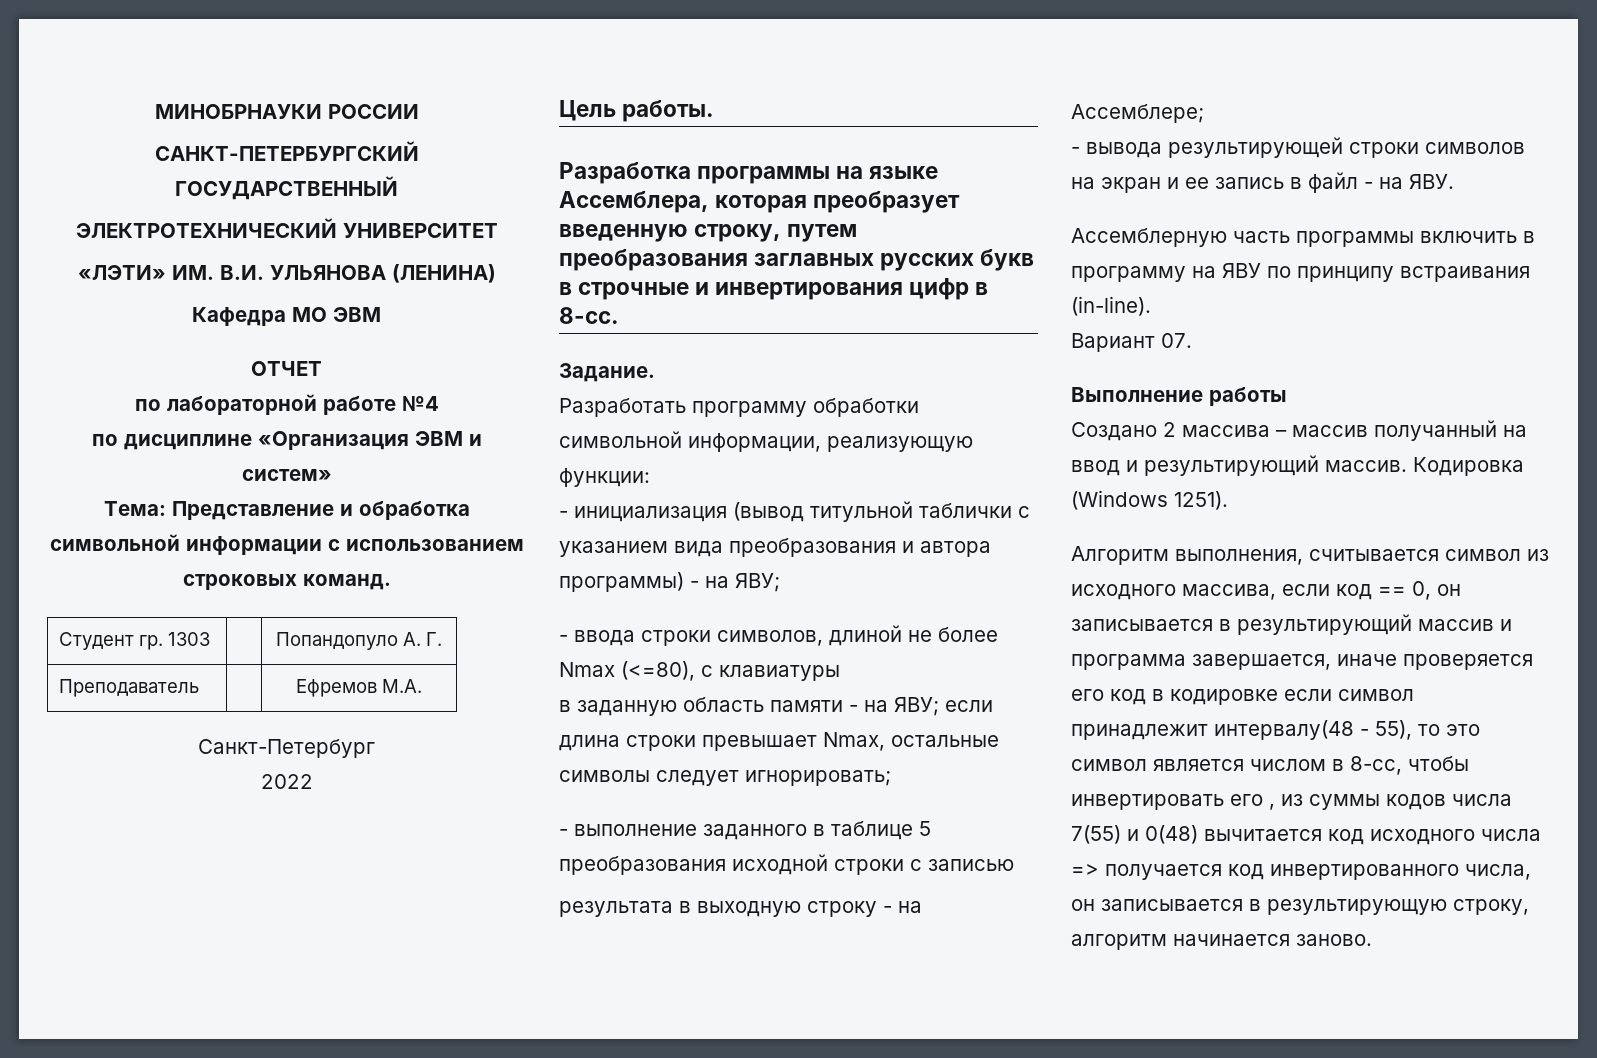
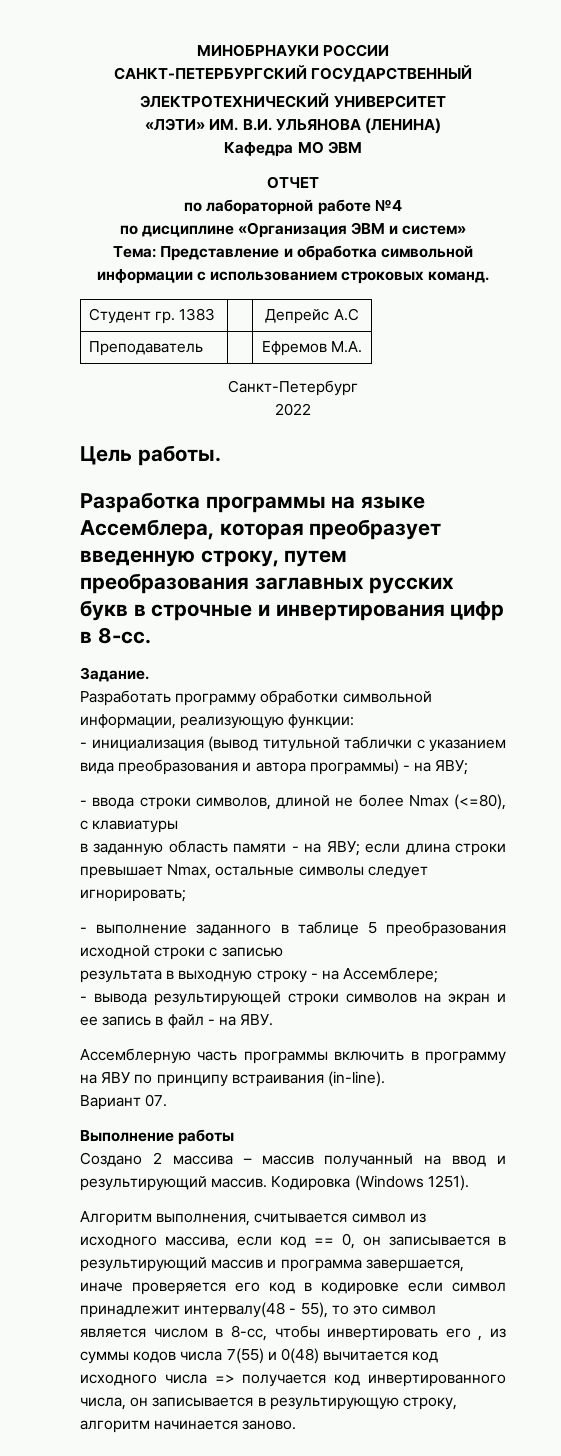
[168,632,211,646] [276,632,442,650] 1303 | | Попандопуло А. Г. -> [178,308,215,321] [265,308,359,324] 1383 | | Депрейс А.С

